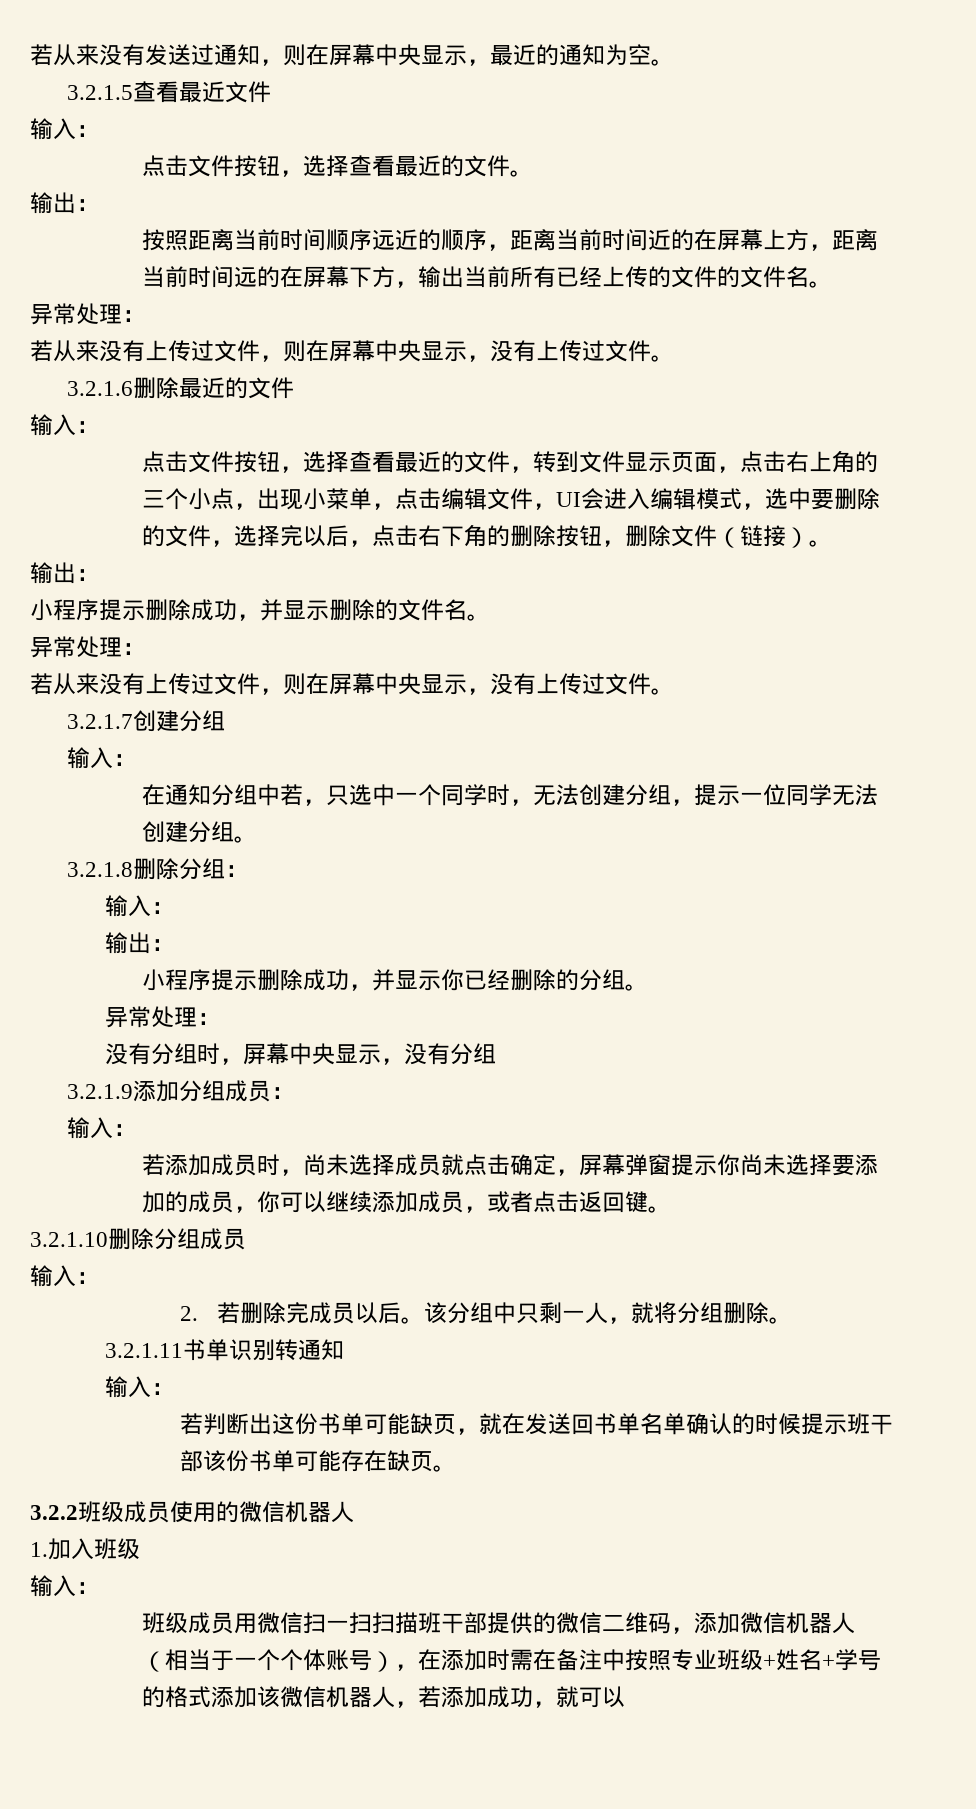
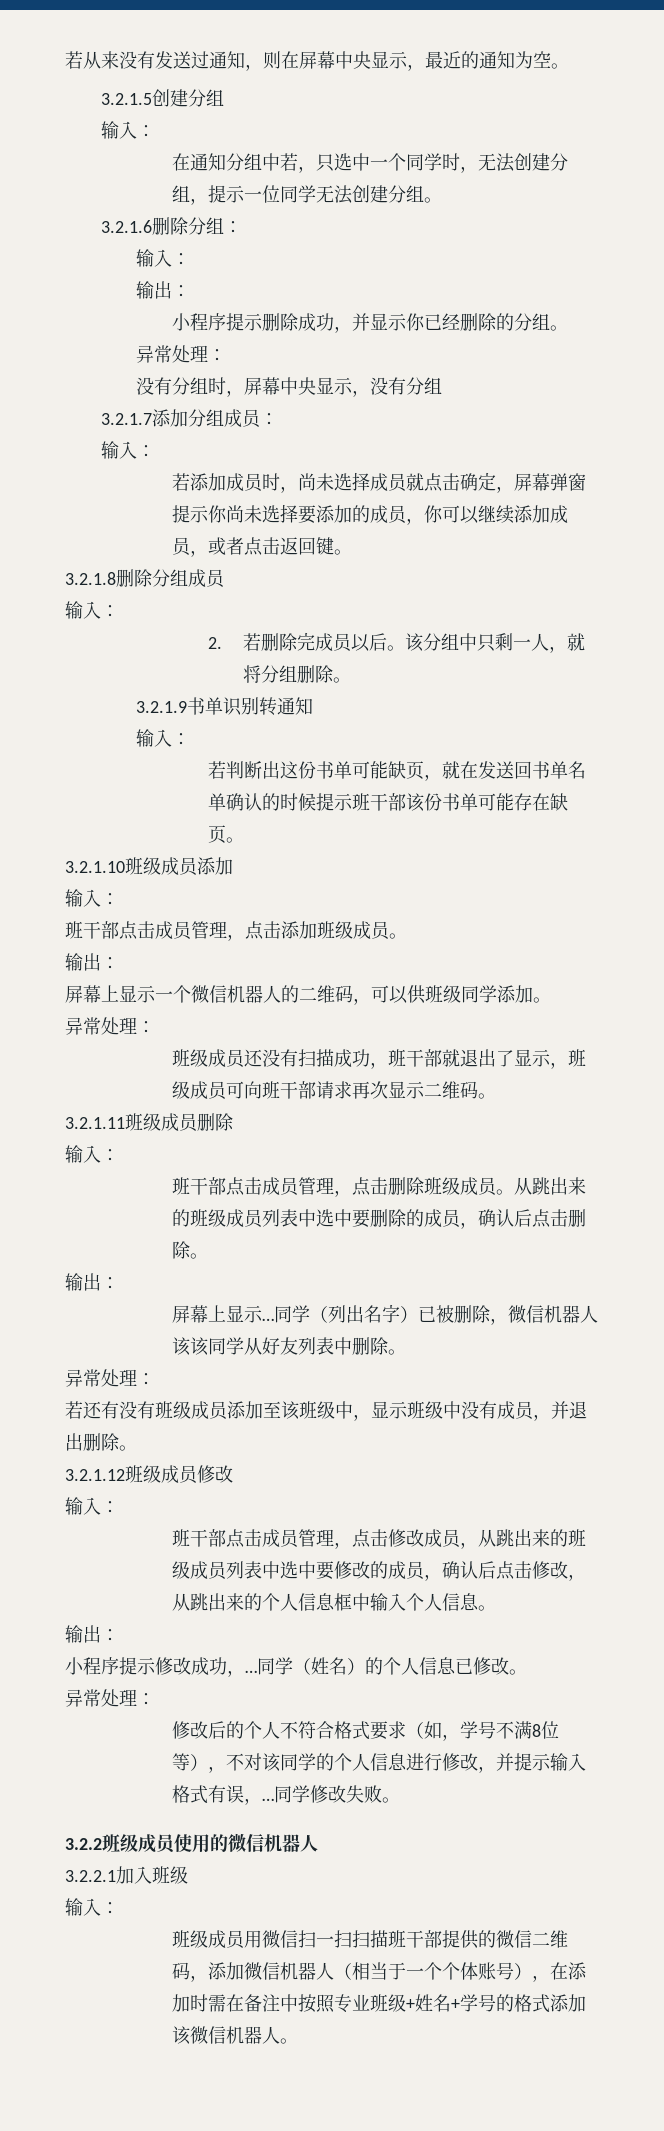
[133,81,272,103] [30,118,99,140] [142,155,534,177] [30,192,99,214] [142,229,879,251] [142,266,833,288] [30,303,145,325] [30,340,674,362] [67,377,295,399] [30,414,99,436] [142,450,879,473] [142,488,881,510] [142,524,833,548] [30,562,99,584] [30,599,490,621] [30,636,145,658] [30,673,674,695] [67,714,134,729] 查看最近文件 // 输入： // 点击文件按钮，选择查看最近的文件。 // 输出： // 按照距离当前时间顺序远近的顺序，距离当前时间近的在屏幕上方，距离当前时间远的在屏幕下方，输出当前所有已经上传的文件的文件名。 // 异常处理： // 若从来没有上传过文件，则在屏幕中央显示，没有上传过文件。 // 3.2.1.6删除最近的文件 // 输入： // 点击文件按钮，选择查看最近的文件，转到文件显示页面，点击右上角的三个小点，出现小菜单，点击编辑文件，UI会进入编辑模式，选中要删除的文件，选择完以后，点击右下角的删除按钮，删除文件（链接）。 // 输出： // 小程序提示删除成功，并显示删除的文件名。 // 异常处理： // 若从来没有上传过文件，则在屏幕中央显示，没有上传过文件。 // 3.2.1.7 -> (152, 99) none
[67,862,134,877] 3.2.1.8 -> [100,220,152,233] 3.2.1.6
[67,1084,134,1099] 3.2.1.9 -> [100,413,152,425] 3.2.1.7
[30,1232,108,1247] 3.2.1.10 -> [65,572,116,585] 3.2.1.8
[104,1343,183,1358] 3.2.1.11 -> [136,701,188,713] 3.2.1.9
(456, 1468) none -> [65,857,233,876] [65,889,119,907] [65,921,407,941] [65,953,119,971] [65,985,551,1005] [65,1017,155,1035] [171,1049,586,1069] [171,1081,496,1100] [65,1113,234,1132] [65,1145,119,1163] [171,1177,586,1197] [171,1209,586,1229] [171,1241,208,1259] [65,1273,119,1291] [171,1304,598,1325] [171,1337,406,1356] [65,1369,155,1387] [65,1401,587,1421] [65,1433,137,1451] [65,1465,233,1484] [65,1497,119,1515] [171,1529,586,1549] [171,1561,586,1581] [171,1593,496,1611] [65,1625,119,1643] [65,1657,527,1677] [65,1689,155,1707] [171,1721,559,1741] [171,1753,586,1773] [171,1785,400,1805] // 3.2.1.10班级成员添加 // 输入： // 班干部点击成员管理，点击添加班级成员。 // 输出： // 屏幕上显示一个微信机器人的二维码，可以供班级同学添加。 // 异常处理： // 班级成员还没有扫描成功，班干部就退出了显示，班级成员可向班干部请求再次显示二维码。 // 3.2.1.11班级成员删除 // 输入： // 班干部点击成员管理，点击删除班级成员。从跳出来的班级成员列表中选中要删除的成员，确认后点击删除。 // 输出： // 屏幕上显示…同学（列出名字）已被删除，微信机器人该该同学从好友列表中删除。 // 异常处理： // 若还有没有班级成员添加至该班级中，显示班级中没有成员，并退出删除。 // 3.2.1.12班级成员修改 // 输入： // 班干部点击成员管理，点击修改成员，从跳出来的班级成员列表中选中要修改的成员，确认后点击修改，从跳出来的个人信息框中输入个人信息。 // 输出： // 小程序提示修改成功，…同学（姓名）的个人信息已修改。 // 异常处理： // 修改后的个人不符合格式要求（如，学号不满8位等），不对该同学的个人信息进行修改，并提示输入格式有误，…同学修改失败。
[30,1542,48,1557] 1. -> [65,1870,116,1882] 3.2.2.1
[395,1686,626,1708] ，若添加成功，就可以 -> [279,2038,298,2044] 。

